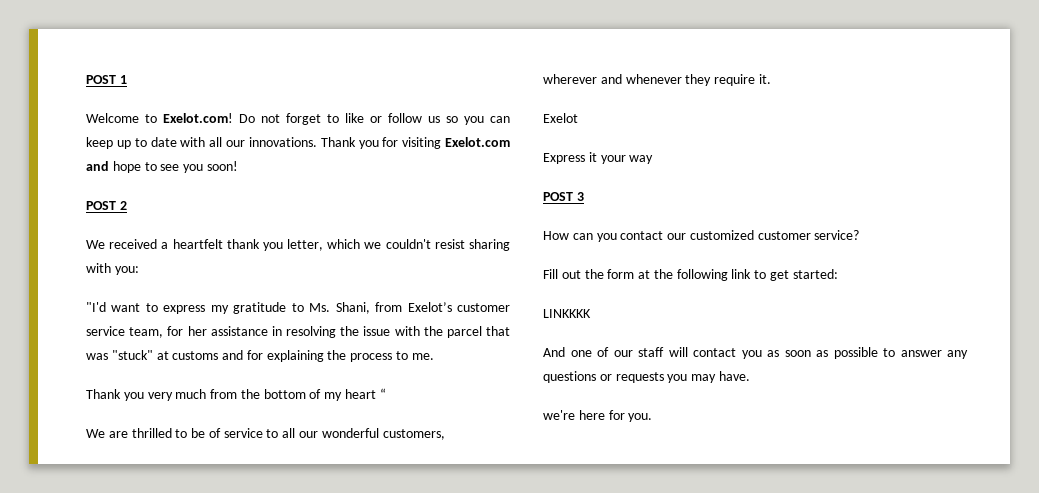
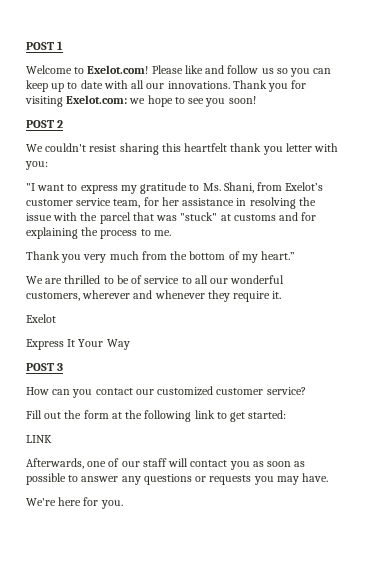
[239,113,382,125] Do not forget to like or -> [151,65,225,74] Please like and
[444,137,510,147] [86,161,109,171] Exelot.com and -> [66,95,146,104] Exelot.com: we
[109,239,510,251] received a heartfelt thank you letter, which we couldn't resist sharing -> [45,143,312,155] couldn't resist sharing this heartfelt thank you letter
[86,302,106,312] "I'd -> [26,183,35,191] "I
[345,388,386,399] heart “ -> [261,251,296,260] heart.”
(445, 434) // -> (80, 296) none
[588,152,654,164] it your way -> [67,339,130,350] It Your Way
[543,309,591,318] [543,347,565,357] LINKKKK // And -> [26,435,52,443] [26,458,84,469] LINK // Afterwards,
[543,410,575,420] we're -> [26,498,56,506] We're

